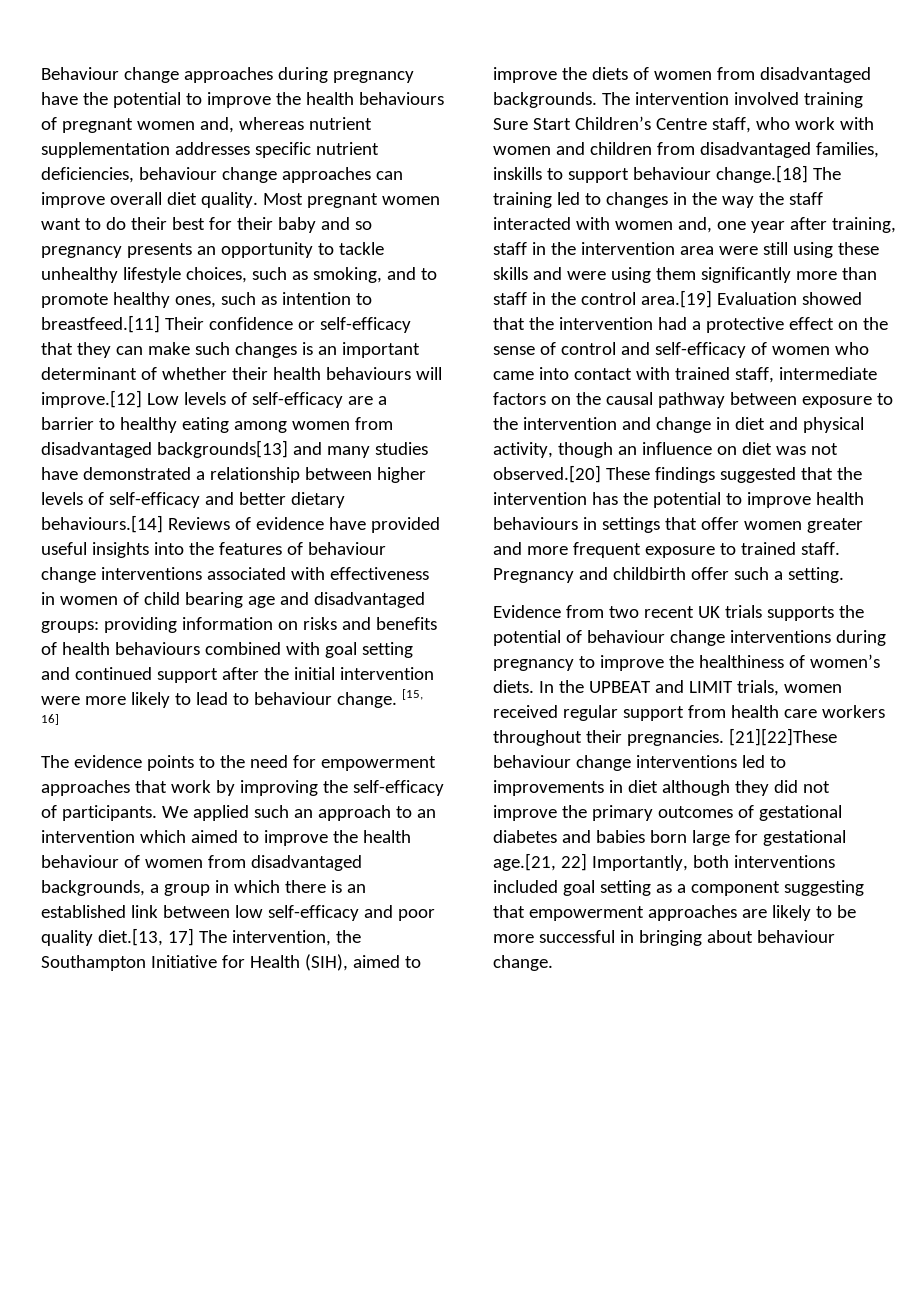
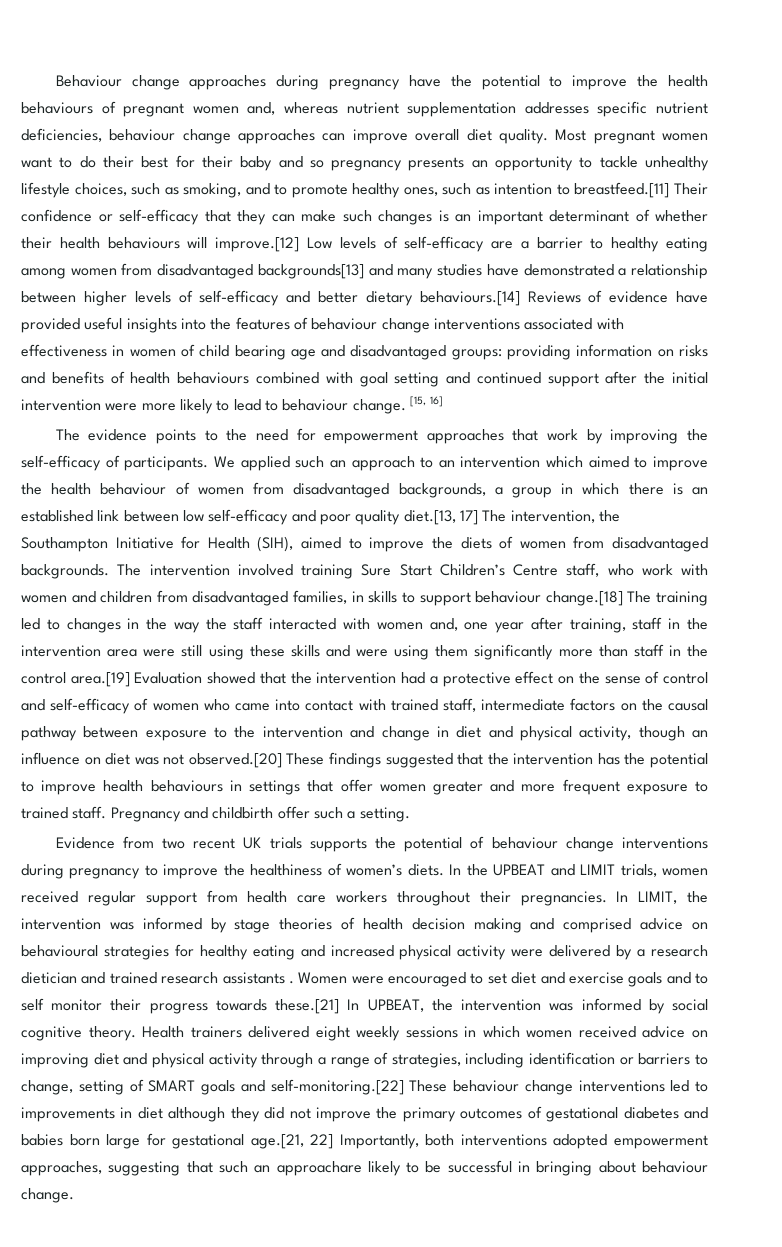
[493,167,542,180] inskills -> [351,591,398,603] in skills
[728,728,837,746] [21][22]These -> [616,891,709,904] [21,917,708,933] [21,944,708,960] [21,972,708,987] [21,998,709,1014] [21,1026,709,1041] [21,1052,708,1068] [21,1079,448,1095] In LIMIT, the intervention was informed by stage theories of health decision making and comprised advice on behavioural strategies for healthy eating and increased physical activity were delivered by a research dietician and trained research assistants . Women were encouraged to set diet and exercise goals and to self monitor their progress towards these.[21] In UPBEAT, the intervention was informed by social cognitive theory. Health trainers delivered eight weekly sessions in which women received advice on improving diet and physical activity through a range of strategies, including identification or barriers to change, setting of SMART goals and self-monitoring.[22] These
[493,880,864,896] [493,905,767,921] included goal setting as a component suggesting that empowerment approaches are -> [553,1134,708,1149] [21,1161,362,1176] adopted empowerment approaches, suggesting that such an approachare
[493,934,534,943] more -> (442, 1167) none

